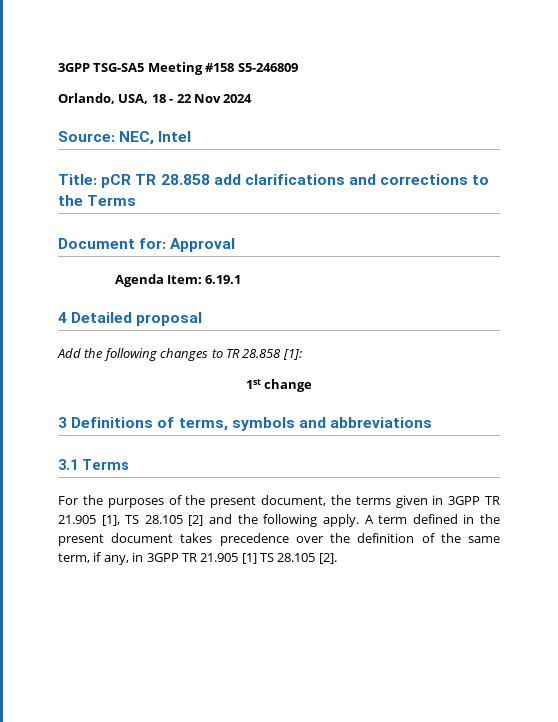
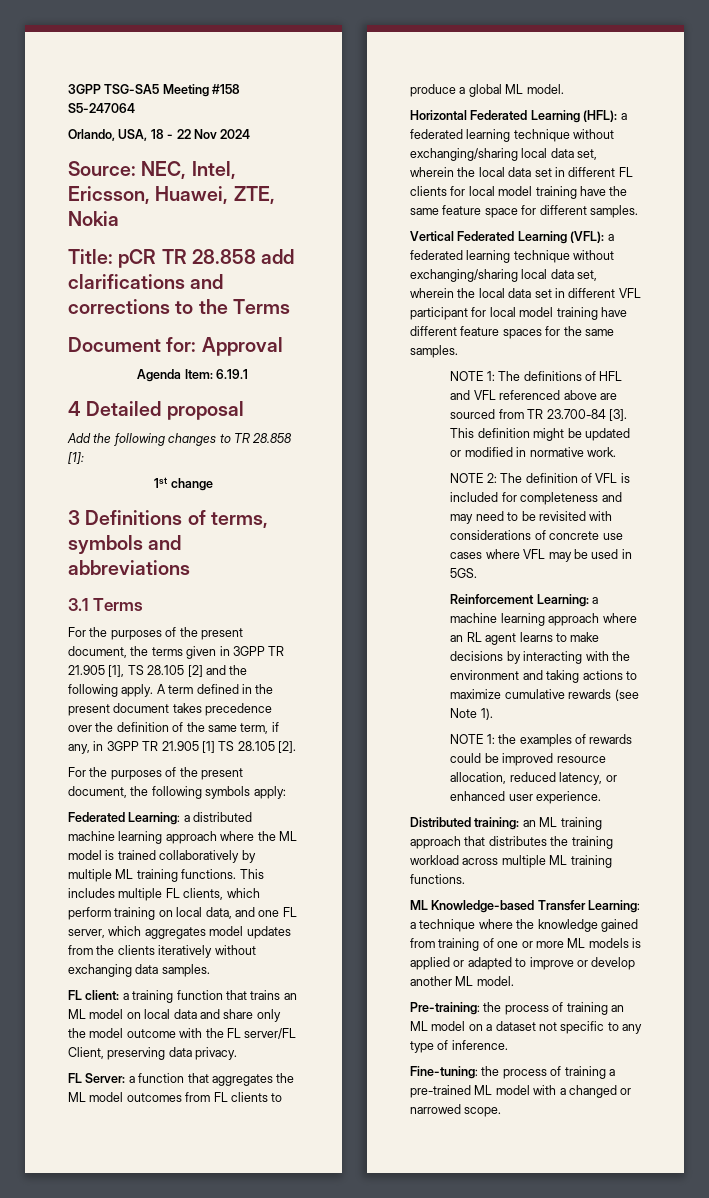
[237,63,298,72] S5-246809 -> [68,103,135,113] S5-247064
[158,131,192,142] Intel -> [191,161,236,179] [68,186,275,204] [68,211,119,226] Intel, Ericsson, Huawei, ZTE, Nokia
(337, 558) none -> [68,767,243,780] [68,786,286,799] [68,812,253,825] [68,831,297,844] [68,850,256,863] [68,869,264,882] [68,888,260,901] [68,907,297,920] [68,926,291,939] [68,945,256,958] [68,964,210,977] [68,990,297,1003] [68,1009,281,1022] [68,1028,297,1039] [68,1047,238,1060] [68,1073,295,1086] [68,1092,283,1102] [410,84,564,97] [410,110,627,123] [410,129,615,142] [410,148,598,161] [410,167,633,177] [410,186,628,199] [410,205,638,218] [410,231,614,244] [410,250,615,263] [410,269,598,282] [410,288,641,298] [410,307,627,320] [410,326,614,339] [410,345,458,358] [450,371,623,381] [450,390,617,400] [450,409,627,421] [450,428,630,441] [450,447,616,457] [450,473,630,483] [450,492,622,505] [450,511,613,524] [450,530,623,540] [450,549,632,562] [450,568,478,578] [450,594,599,607] [450,613,637,626] [450,632,600,645] [450,651,630,664] [450,670,637,683] [450,689,639,701] [450,708,493,720] [450,734,633,747] [450,753,606,766] [450,772,617,785] [450,791,602,804] [410,817,602,830] [410,836,613,849] [410,855,612,868] [410,874,465,884] [410,900,641,913] [410,919,638,932] [410,938,641,951] [410,957,636,970] [410,976,514,986] [410,1002,624,1015] [410,1021,642,1034] [410,1040,508,1053] [410,1066,615,1079] [410,1085,632,1098] [410,1104,502,1117] // For the purposes of the present document, the following symbols apply: // Federated Learning: a distributed machine learning approach where the ML model is trained collaboratively by multiple ML training functions. This includes multiple FL clients, which perform training on local data, and one FL server, which aggregates model updates from the clients iteratively without exchanging data samples. // FL client: a training function that trains an ML model on local data and share only the model outcome with the FL server/FL Client, preserving data privacy. // FL Server: a function that aggregates the ML model outcomes from FL clients to produce a global ML model. // Horizontal Federated Learning (HFL): a federated learning technique without exchanging/sharing local data set, wherein the local data set in different FL clients for local model training have the same feature space for different samples. // Vertical Federated Learning (VFL): a federated learning technique without exchanging/sharing local data set, wherein the local data set in different VFL participant for local model training have different feature spaces for the same samples. // NOTE 1: The definitions of HFL and VFL referenced above are sourced from TR 23.700-84 [3]. This definition might be updated or modified in normative work. // NOTE 2: The definition of VFL is included for completeness and may need to be revisited with considerations of concrete use cases where VFL may be used in 5GS. // Reinforcement Learning: a machine learning approach where an RL agent learns to make decisions by interacting with the environment and taking actions to maximize cumulative rewards (see Note 1). // NOTE 1: the examples of rewards could be improved resource allocation, reduced latency, or enhanced user experience. // Distributed training: an ML training approach that distributes the training workload across multiple ML training functions. // ML Knowledge-based Transfer Learning: a technique where the knowledge gained from training of one or more ML models is applied or adapted to improve or develop another ML model. // Pre-training: the process of training an ML model on a dataset not specific to any type of inference. // Fine-tuning: the process of training a pre-trained ML model with a changed or narrowed scope.

